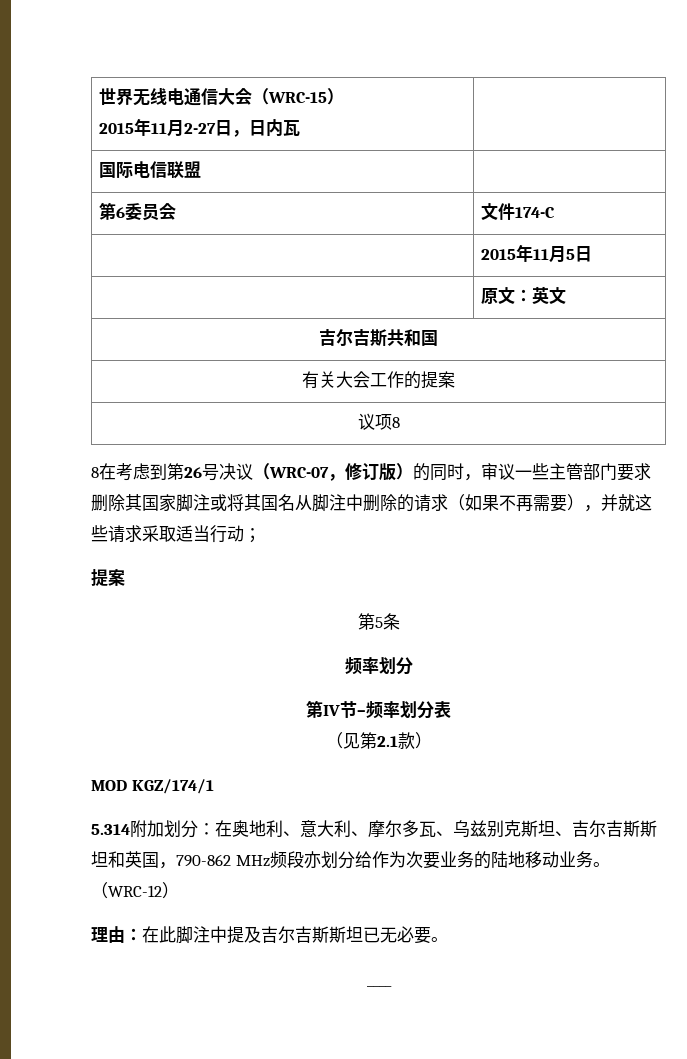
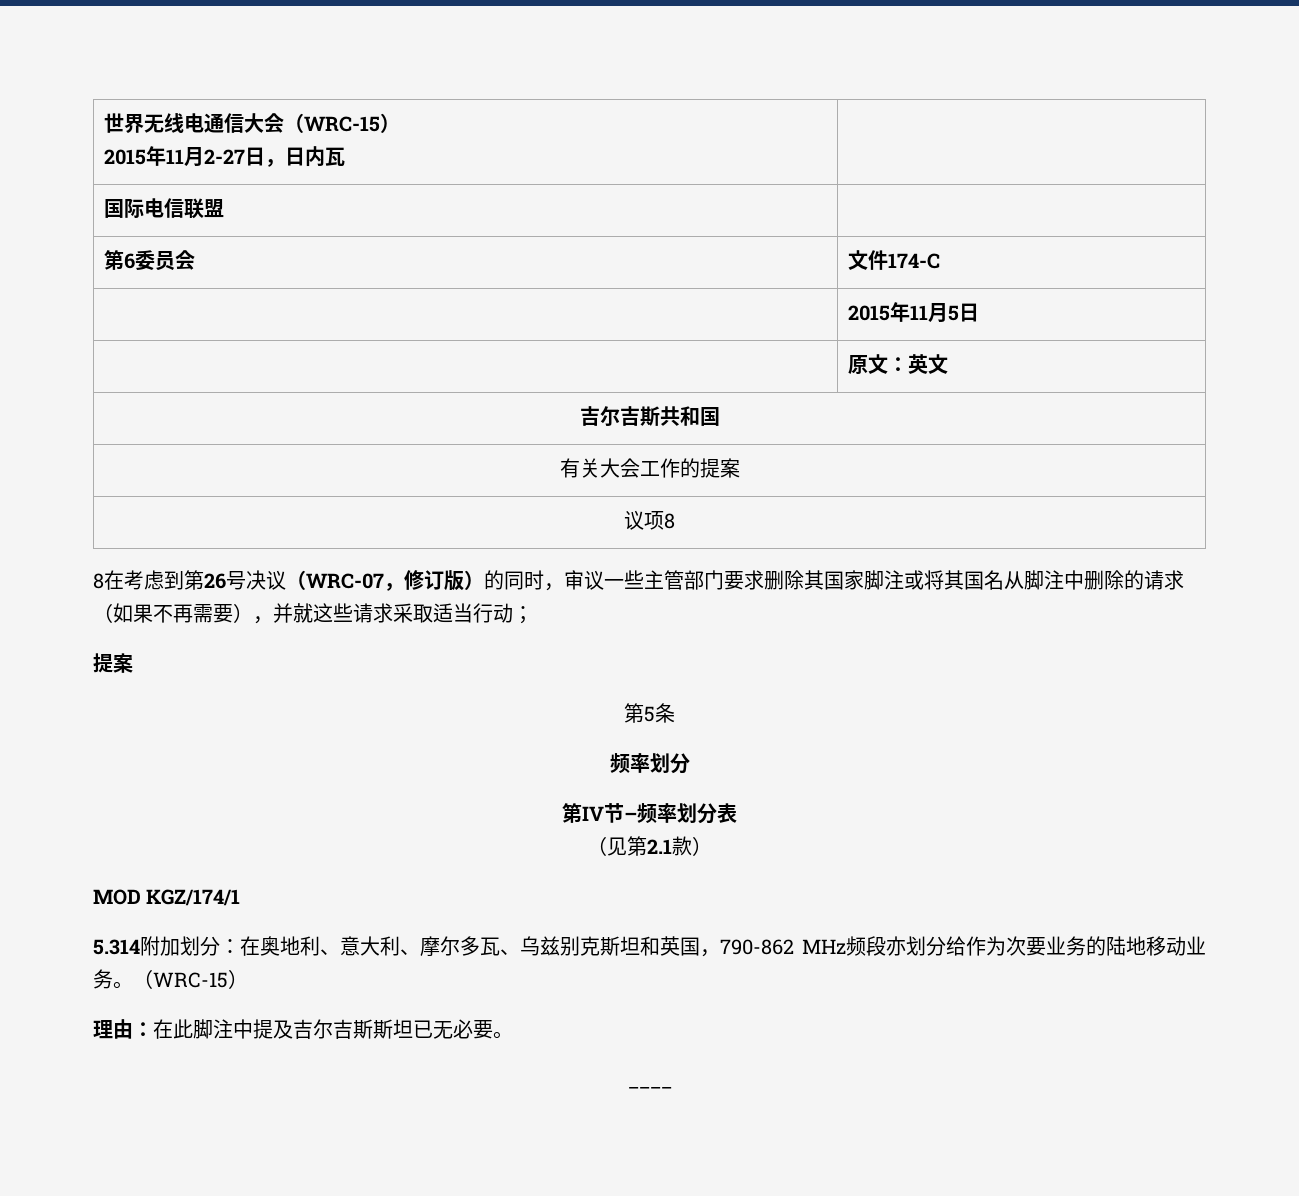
[555,820,657,837] [91,851,108,867] 、吉尔吉斯斯坦 -> (640, 945) none
[108,885,162,897] WRC-12 -> [153,972,228,988] WRC-15

